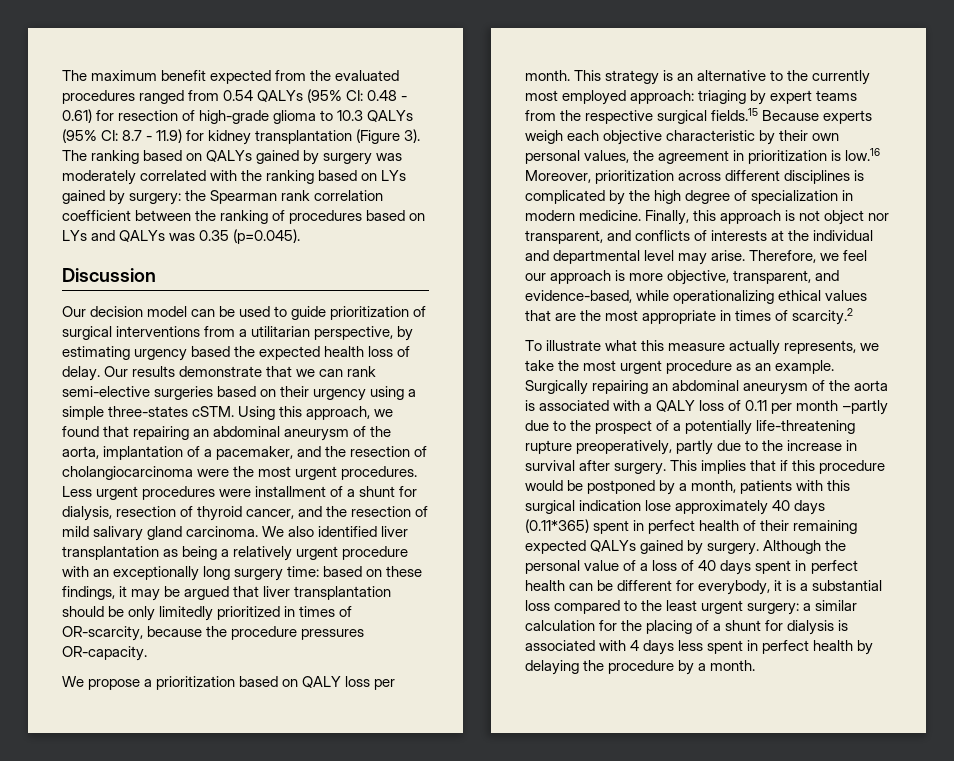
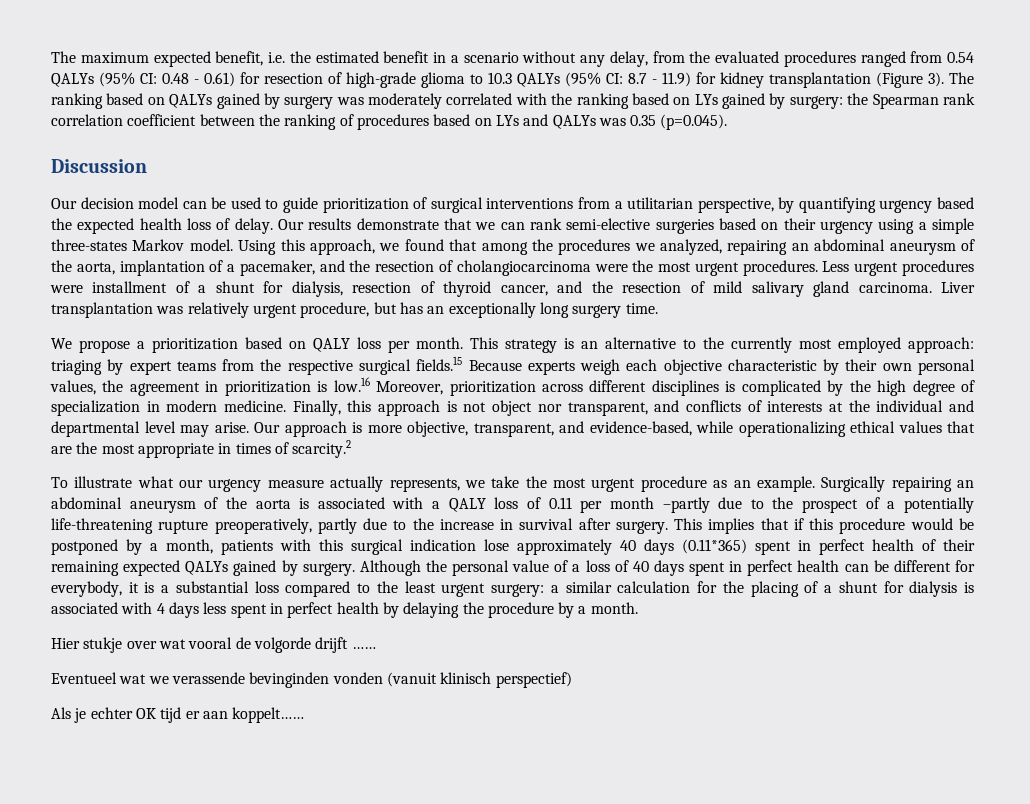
[161,70,272,84] benefit expected -> [153,51,648,67] expected benefit, i.e. the estimated benefit in a scenario without any delay,
[62,346,130,360] estimating -> [798,197,876,213] quantifying
[192,406,235,417] cSTM. -> [132,239,233,251] Markov model.
(130, 431) none -> [481,239,723,255] among the procedures we analyzed,
[262,526,409,537] [62,546,409,561] [62,566,423,581] [62,586,392,601] [62,606,353,621] [62,626,365,641] [62,646,147,661] We also identified liver transplantation as being a relatively urgent procedure with an exceptionally long surgery time: based on these findings, it may be argued that liver transplantation should be only limitedly prioritized in times of OR-scarcity, because the procedure pressures OR-capacity. -> [941,282,976,293] [51,302,658,318] Liver transplantation was relatively urgent procedure, but has an exceptionally long surgery time.
[749,250,868,263] [525,273,546,281] Therefore, we feel our -> [254,422,280,433] Our
[641,340,665,351] this -> [179,479,262,492] our urgency
(756, 665) none -> [51,637,376,653] [51,672,572,688] [51,707,305,723] // Hier stukje over wat vooral de volgorde drijft …… // Eventueel wat we verassende bevinginden vonden (vanuit klinisch perspectief) // Als je echter OK tijd er aan koppelt……

